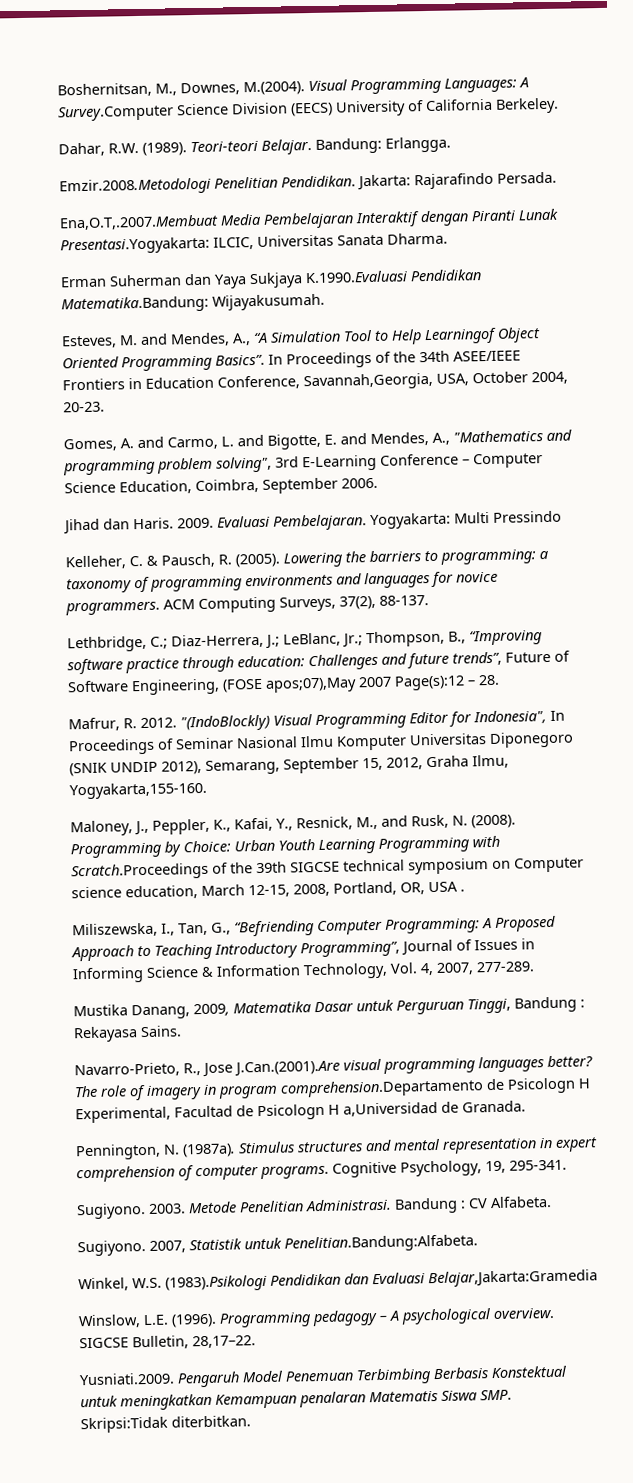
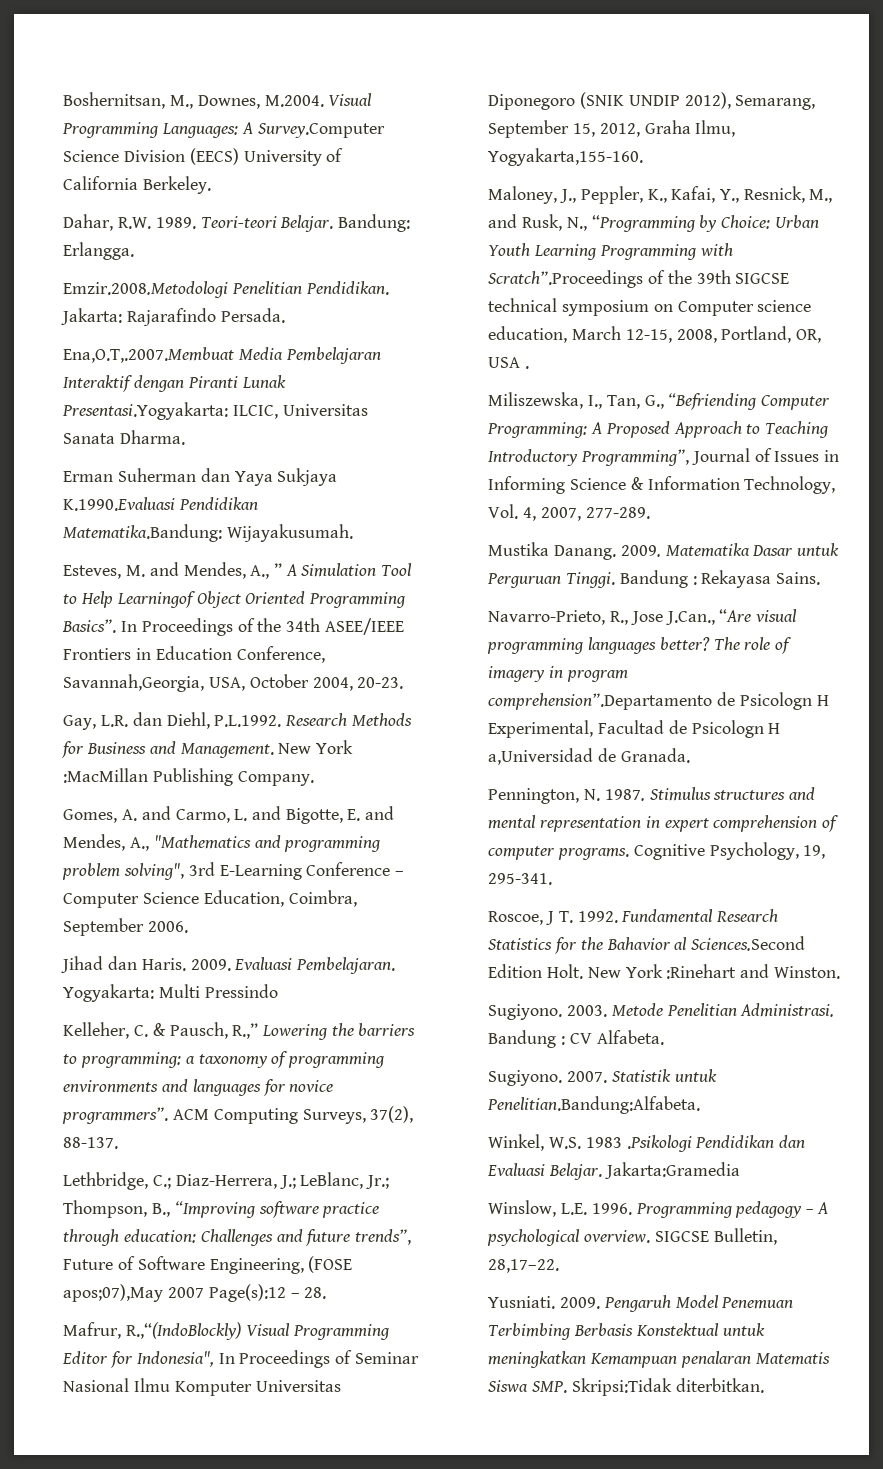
[243,81,306,96] M.(2004). -> [264,95,324,107] M.2004.
[142,142,188,156] (1989). -> [155,217,196,229] 1989.
[253,332,269,344] “A -> [274,563,297,576] ” A
(106, 407) none -> [63,712,412,730] [62,740,354,758] [63,768,314,786] // Gay, L.R. dan Diehl, P.L.1992. Research Methods for Business and Management. New York :MacMillan Publishing Company.
[218,553,281,568] R. (2005). -> [232,1023,259,1039] R.,”
[65,600,161,616] programmers. -> [62,1107,169,1124] programmers”.
[123,714,271,732] R. 2012. "(IndoBlockly) -> [126,1322,242,1340] R.,“(IndoBlockly)
[452,814,517,829] [70,842,162,859] N. (2008). Programming -> [566,215,695,232] N., “Programming
[71,862,210,881] Scratch.Proceedings -> [488,270,644,288] Scratch”.Proceedings
[131,1003,231,1020] Danang, 2009, -> [554,545,661,560] Danang. 2009.
[467,998,512,1014] Tinggi, -> [566,572,616,588] Tinggi.
[234,1060,341,1077] J.Can.(2001).Are -> [665,609,752,625] J.Can., “Are
[280,1079,485,1098] comprehension.Departamento -> [488,693,713,710] comprehension”.Departamento
[182,1143,237,1158] (1987a). -> [604,789,645,801] 1987.
(568, 1165) none -> [488,909,779,925] [488,936,806,954] [488,964,840,979] // Roscoe, J T. 1992. Fundamental Research Statistics for the Bahavior al Sciences.Second Edition Holt. New York :Rinehart and Winston.
[149,1240,187,1253] 2007, -> [567,1071,608,1083] 2007.
[165,1274,268,1292] (1983).Psikologi -> [585,1135,692,1152] 1983 .Psikologi
[428,1269,599,1288] Belajar,Jakarta:Gramedia -> [549,1162,740,1180] Belajar. Jakarta:Gramedia
[171,1313,218,1328] (1996). -> [591,1203,632,1215] 1996.
[79,1372,176,1386] Yusniati.2009. -> [488,1296,601,1309] Yusniati. 2009.

